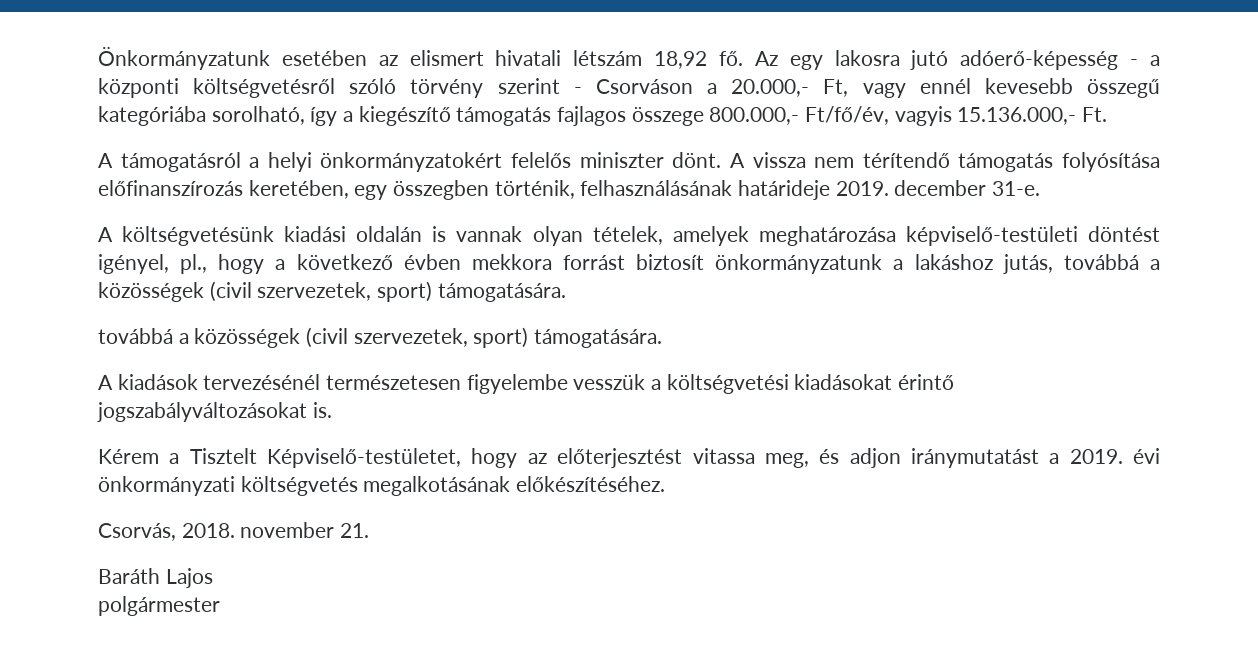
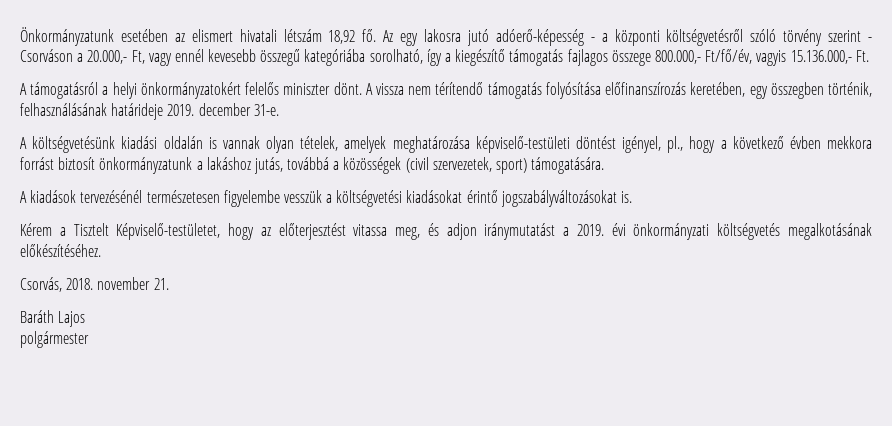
[98,327,663,348] // továbbá a közösségek (civil szervezetek, sport) támogatására. -> (605, 165) none

